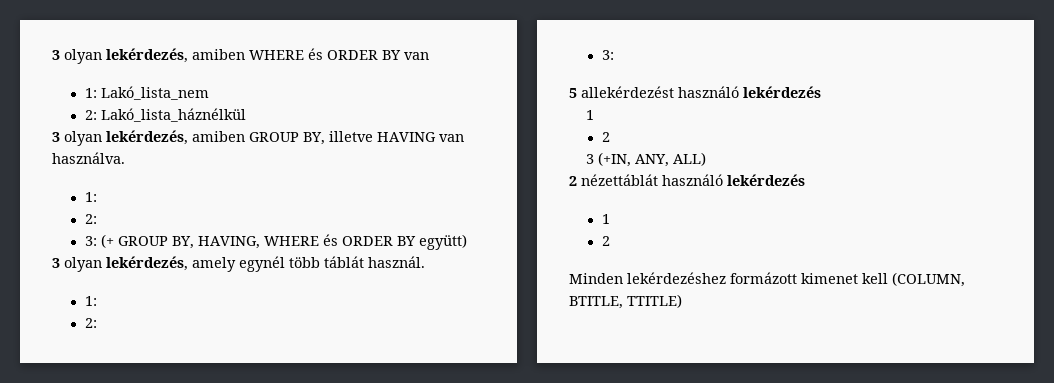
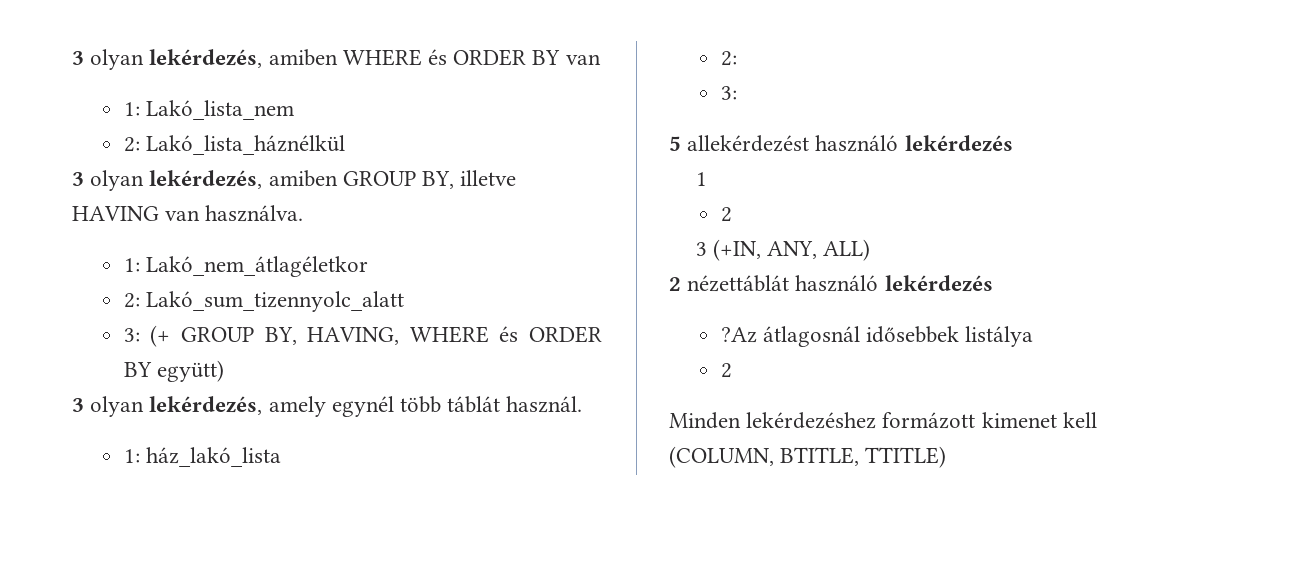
[84,214,97,224] // 2: -> [146,256,369,277] [123,291,405,312] Lakó_nem_átlagéletkor // 2: Lakó_sum_tizennyolc_alatt
(97, 301) none -> [146,447,282,467] ház_lakó_lista
[601,214,610,224] 1 -> [720,326,1034,347] ?Az átlagosnál idősebbek listálya

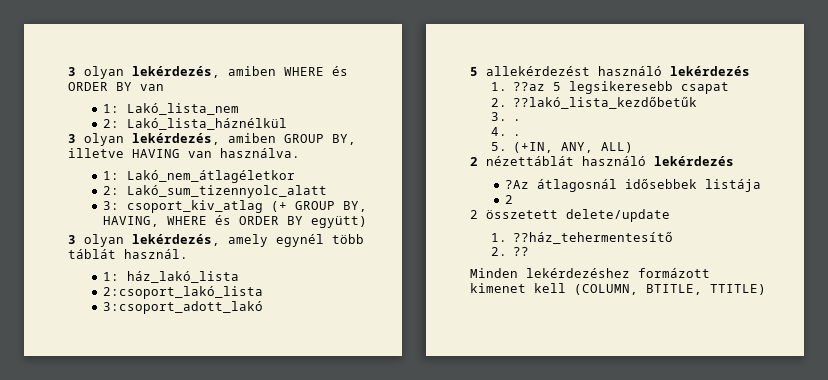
(140, 335) none -> [126,200,263,213] csoport_kiv_atlag
[720,51,737,66] [720,86,737,100] 2: // 3: -> [102,286,263,299] [102,301,263,314] 2:csoport_lakó_lista // 3:csoport_adott_lakó
[695,172,707,186] [720,207,732,222] [695,242,707,256] 1 // 2 // 3 -> [491,81,730,94] [491,96,698,109] [491,112,522,121] [491,127,522,136] [491,142,508,151] 1. ??az 5 legsikeresebb csapat // 2. ??lakó_lista_kezdőbetűk // 3. . // 4. . // 5.
[965,326,1034,347] [720,363,732,378] listálya // 2 -> [704,179,761,192] [504,195,513,204] [470,209,670,222] [491,231,674,244] [491,247,530,256] listája // 2 // 2 összetett delete/update // 1. ??ház_tehermentesítő // 2. ??

